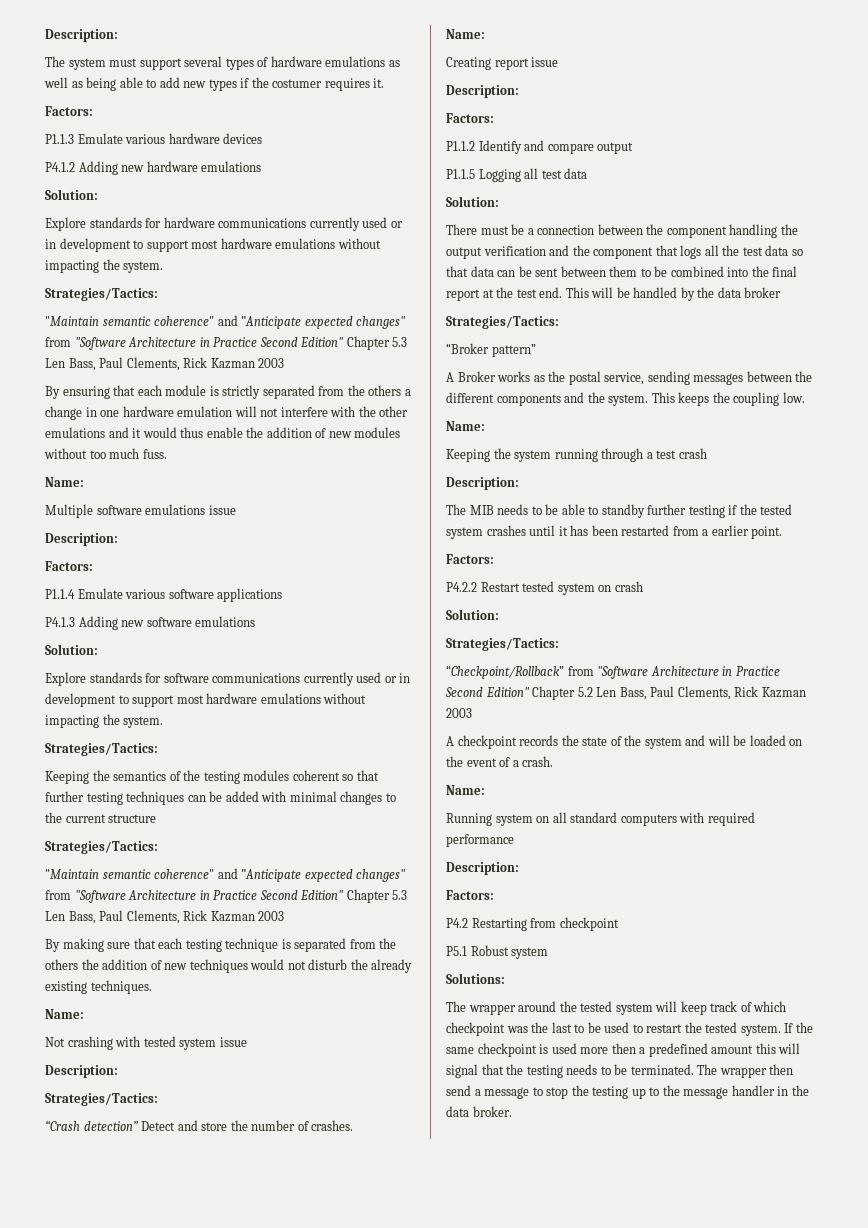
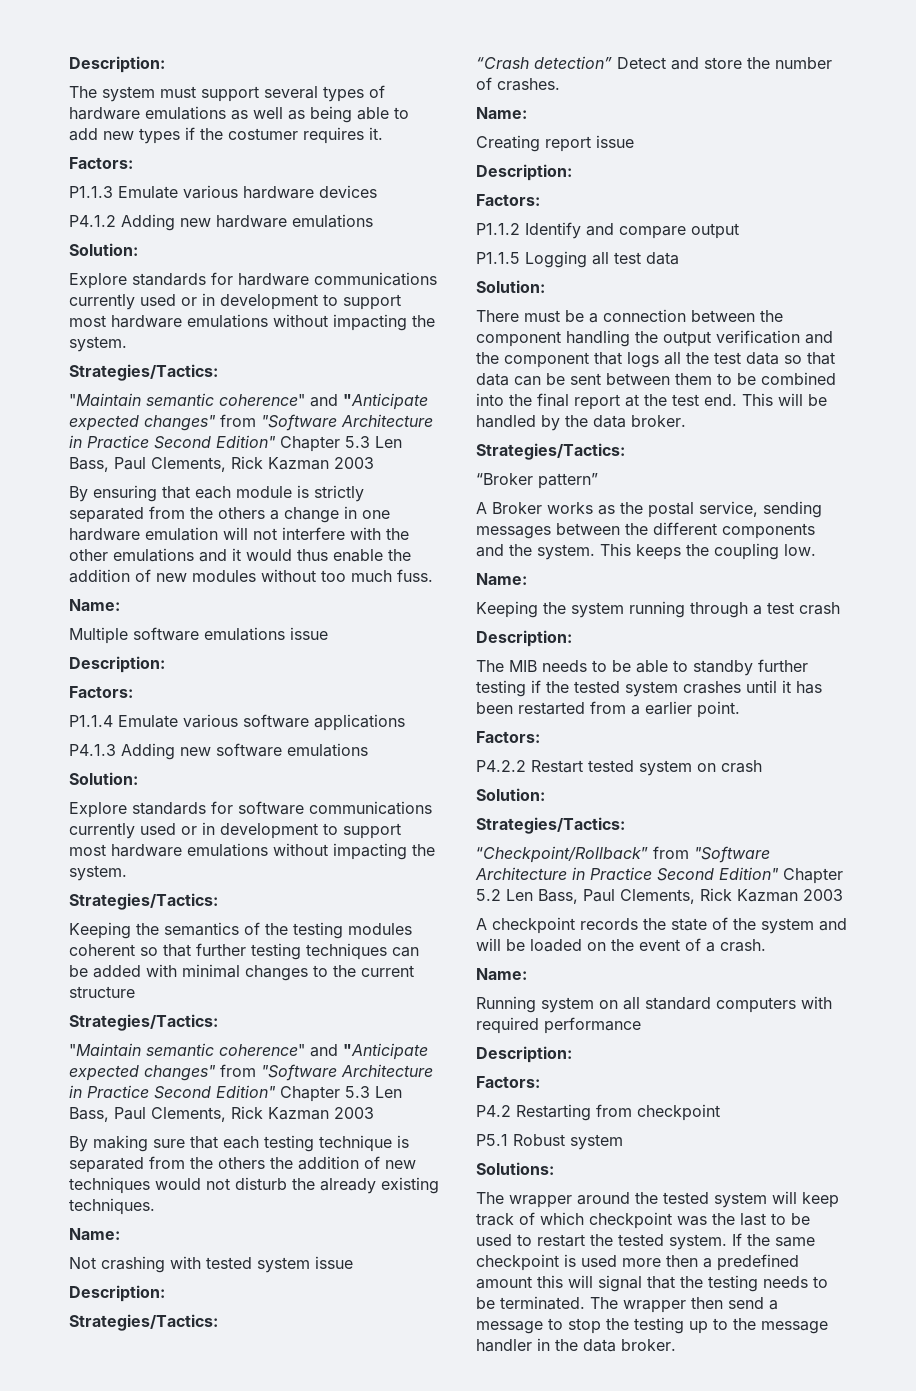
[744,287,782,298] broker -> [631,415,686,427] broker.

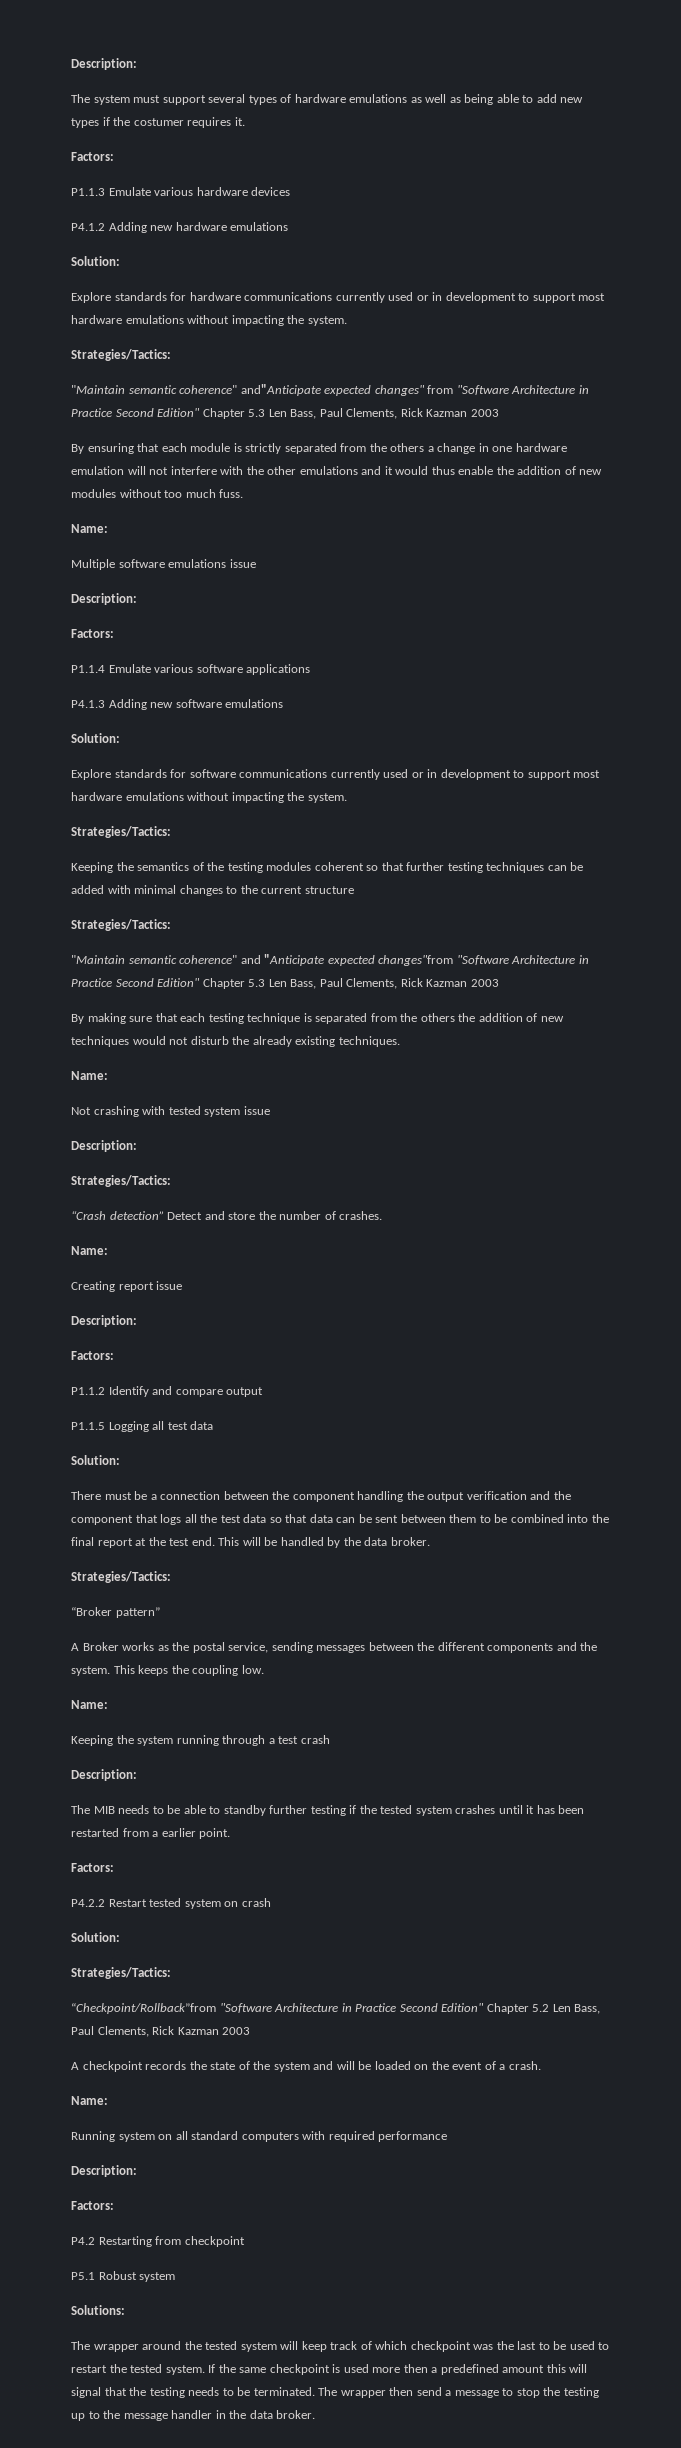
[310,393,428,410] and "Anticipate -> [240,384,321,396] and"Anticipate
[144,1064,256,1081] changes" from -> [378,955,454,966] changes"from
[476,846,689,863] “Checkpoint/Rollback” from -> [71,2003,216,2014] “Checkpoint/Rollback”from

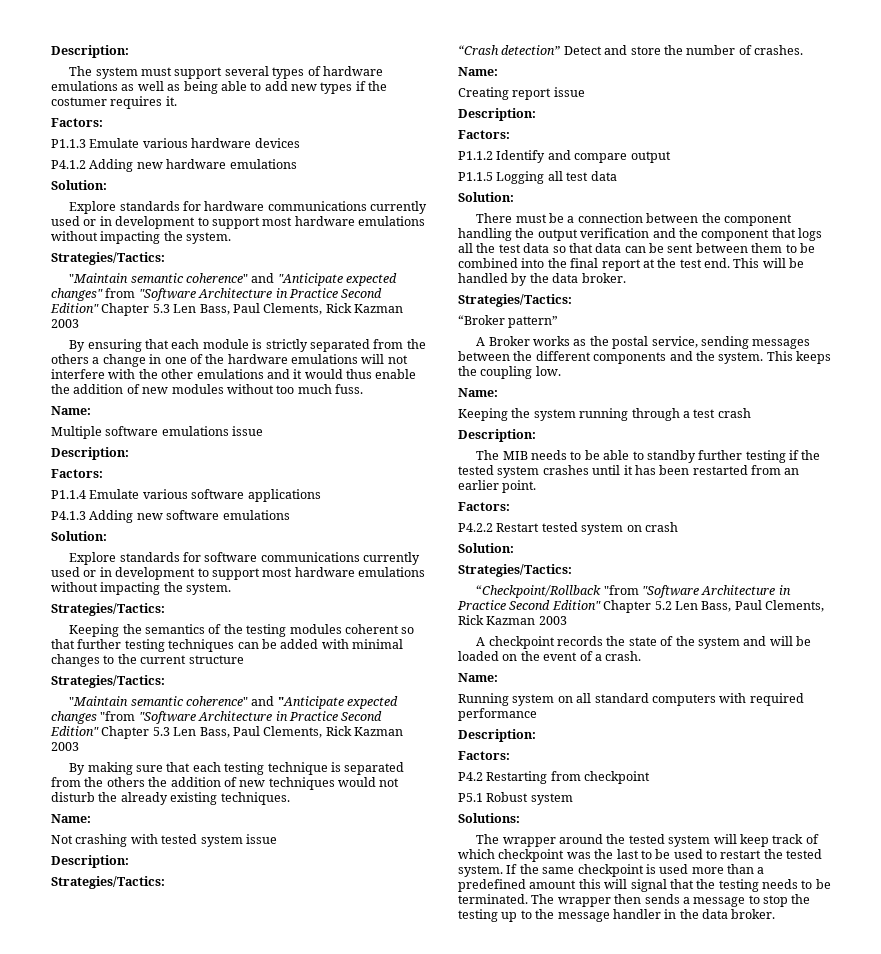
[240,384,321,396] and"Anticipate -> [251,273,343,286] and "Anticipate
[515,443,567,452] [71,466,124,475] hardware emulation -> [189,354,358,364] of the hardware emulations
[378,955,454,966] changes"from -> [51,711,136,724] changes "from
[152,1831,159,1837] a -> [784,468,800,475] an
[71,2003,216,2014] “Checkpoint/Rollback”from -> [476,585,639,598] “Checkpoint/Rollback "from
[403,2364,428,2373] then -> [727,864,754,874] than
[416,2387,442,2396] send -> [644,894,680,904] sends

